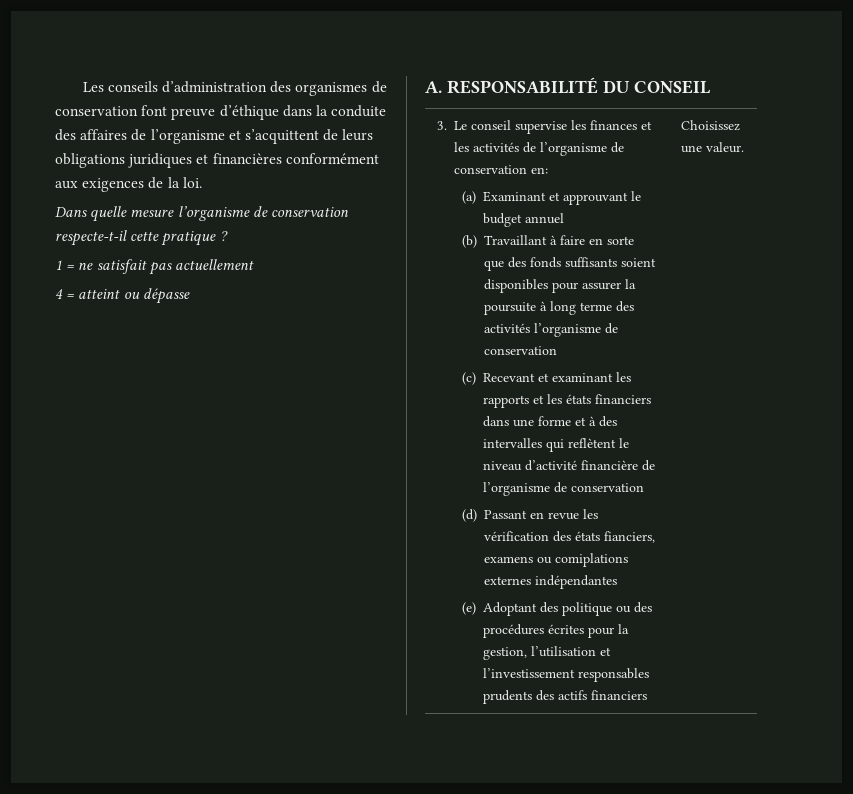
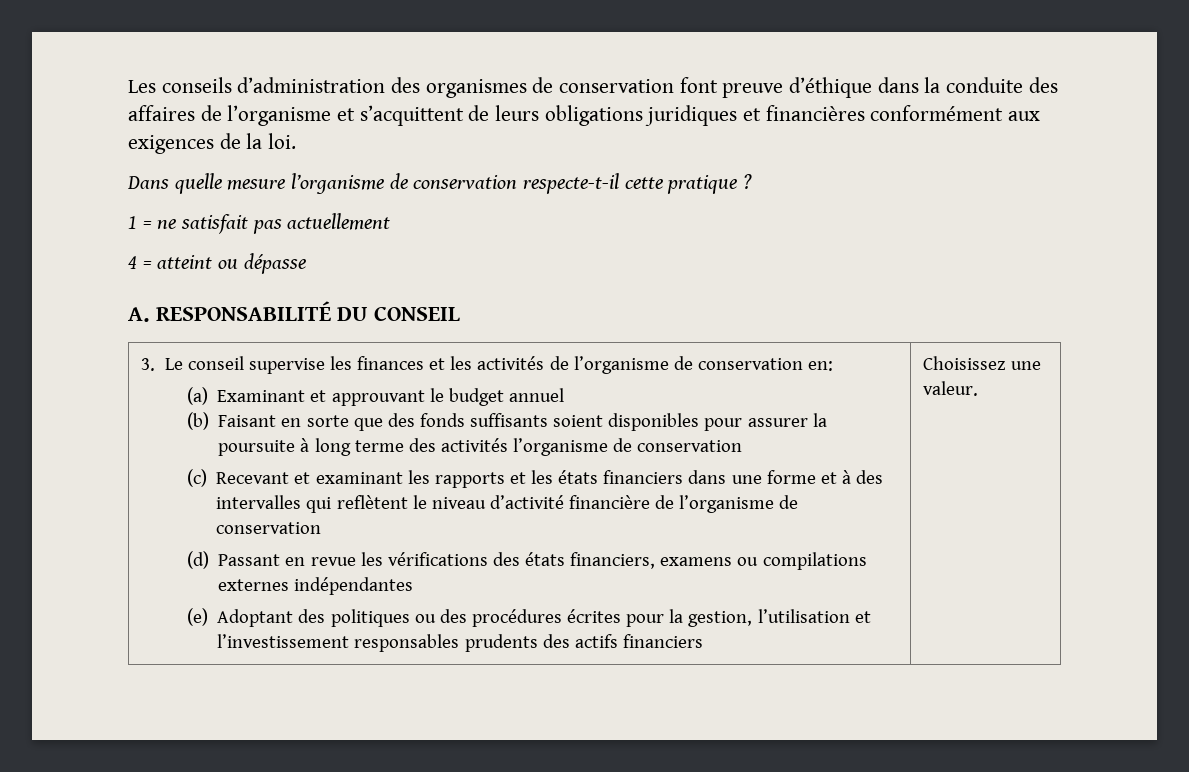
[484,235,586,245] Travaillant à faire -> [218,415,277,427] Faisant
[484,531,550,541] vérification -> [387,552,488,566] vérifications
[604,531,656,543] fianciers, -> [570,552,656,569] financiers,
[555,553,629,567] comiplations -> [762,552,867,570] compilations
[562,602,613,616] politique -> [330,609,410,627] politiques

